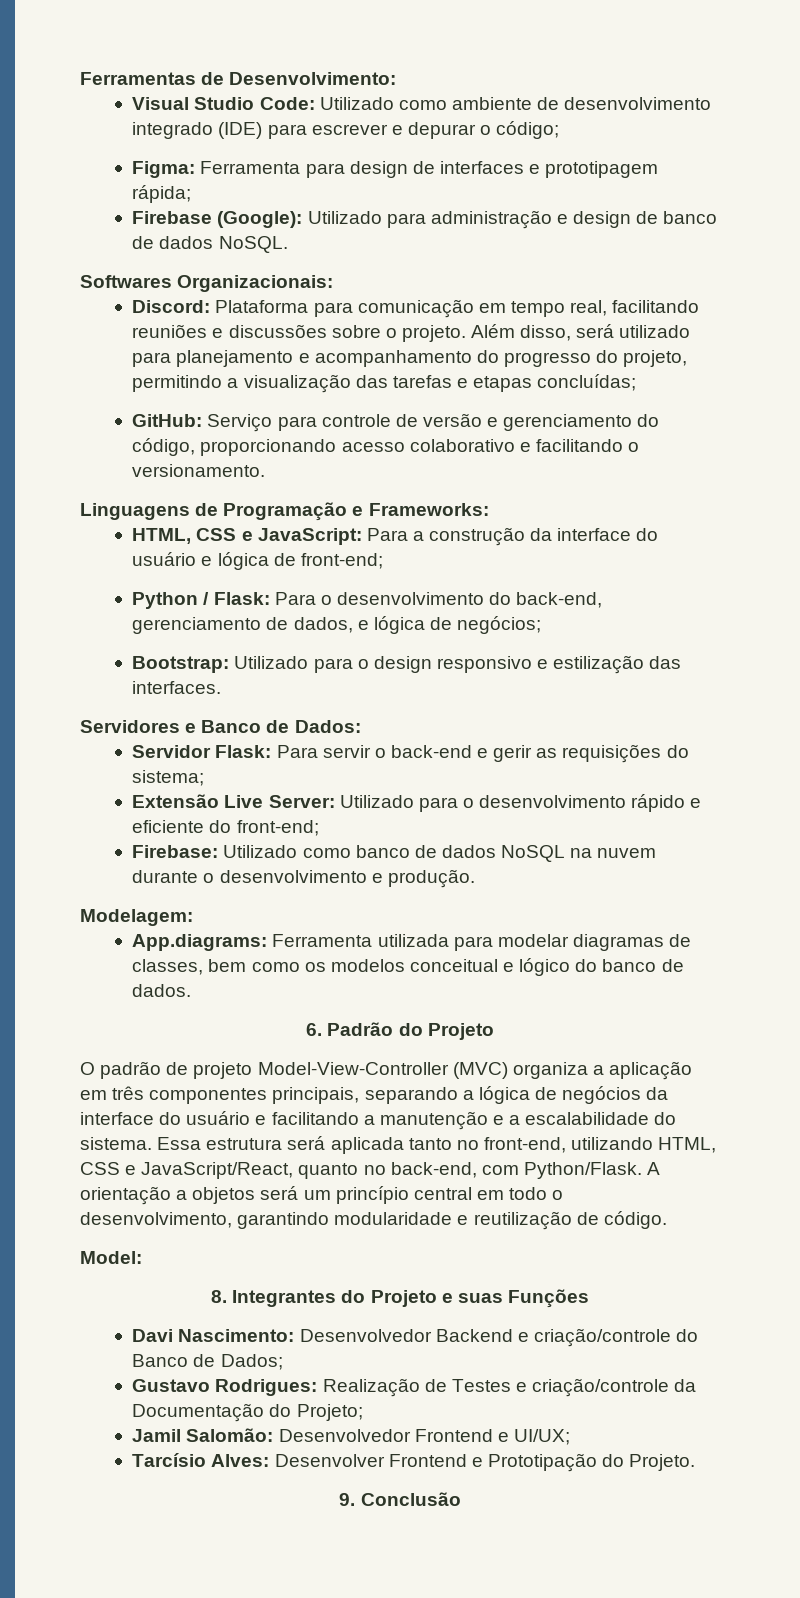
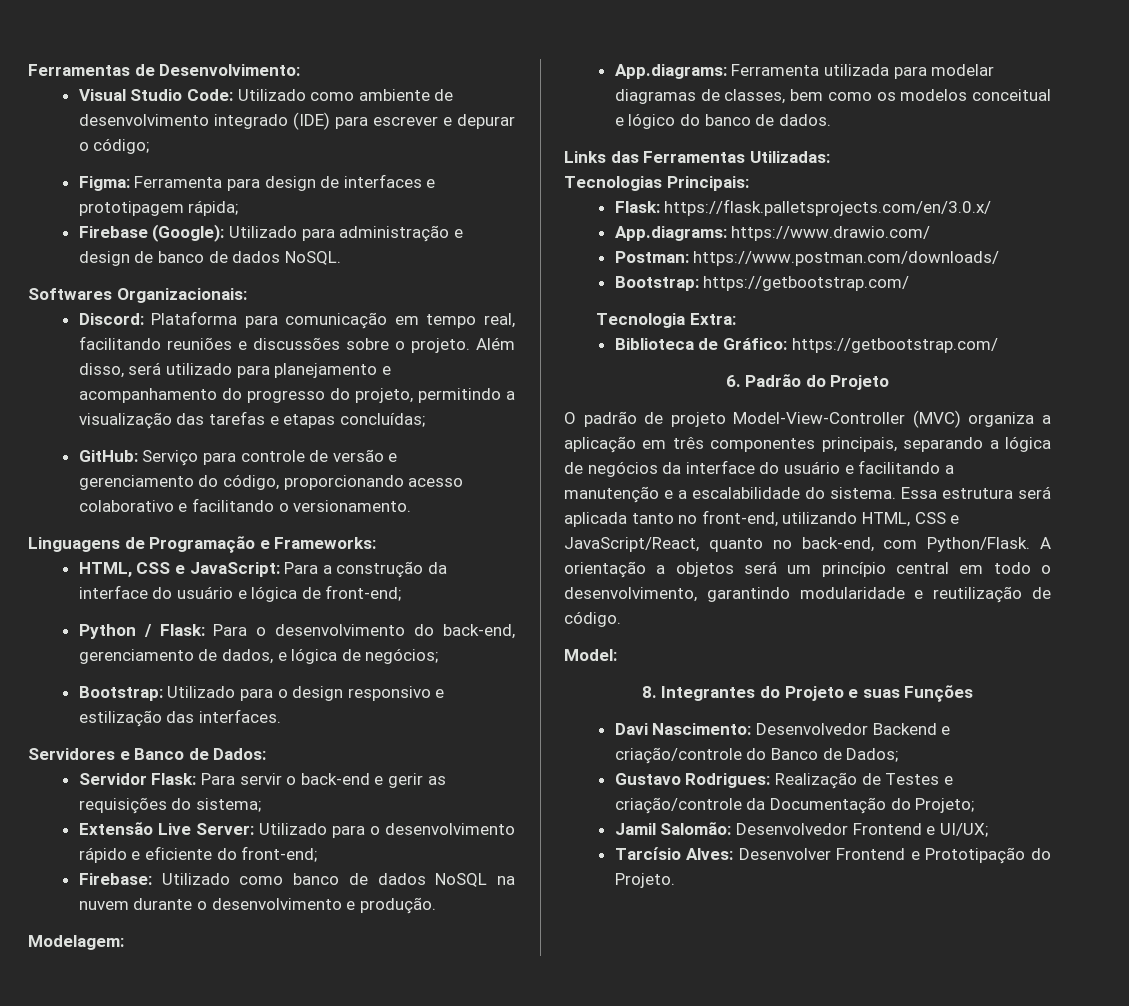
(192, 990) none -> [564,151,830,163] [564,176,749,191] [614,199,992,216] [614,226,931,241] [614,251,1000,266] [614,276,910,291] [596,313,736,328] [614,338,998,353] // Links das Ferramentas Utilizadas: // Tecnologias Principais: // Flask: https://flask.palletsprojects.com/en/3.0.x/ // App.diagrams: https://www.drawio.com/ // Postman: https://www.postman.com/downloads/ // Bootstrap: https://getbootstrap.com/ // Tecnologia Extra: // Biblioteca de Gráfico: https://getbootstrap.com/
[339,1492,461,1506] // 9. Conclusão -> (675, 880) none

